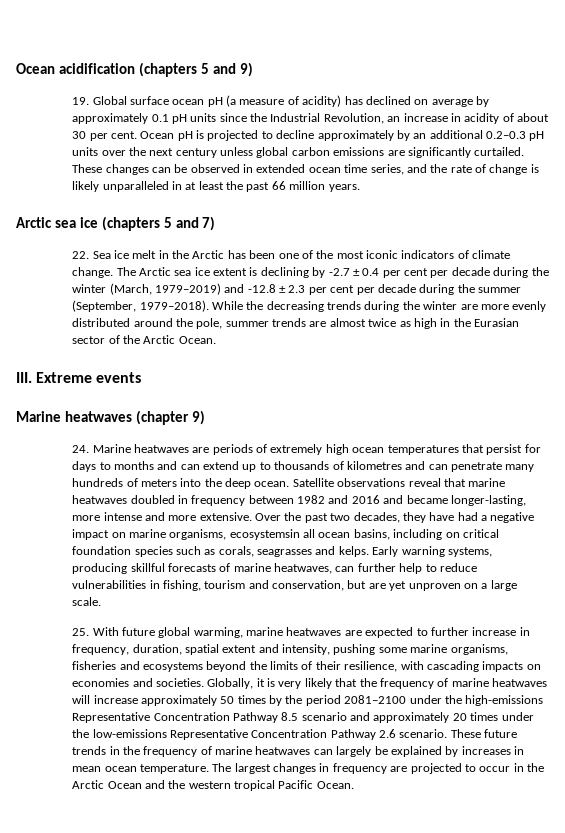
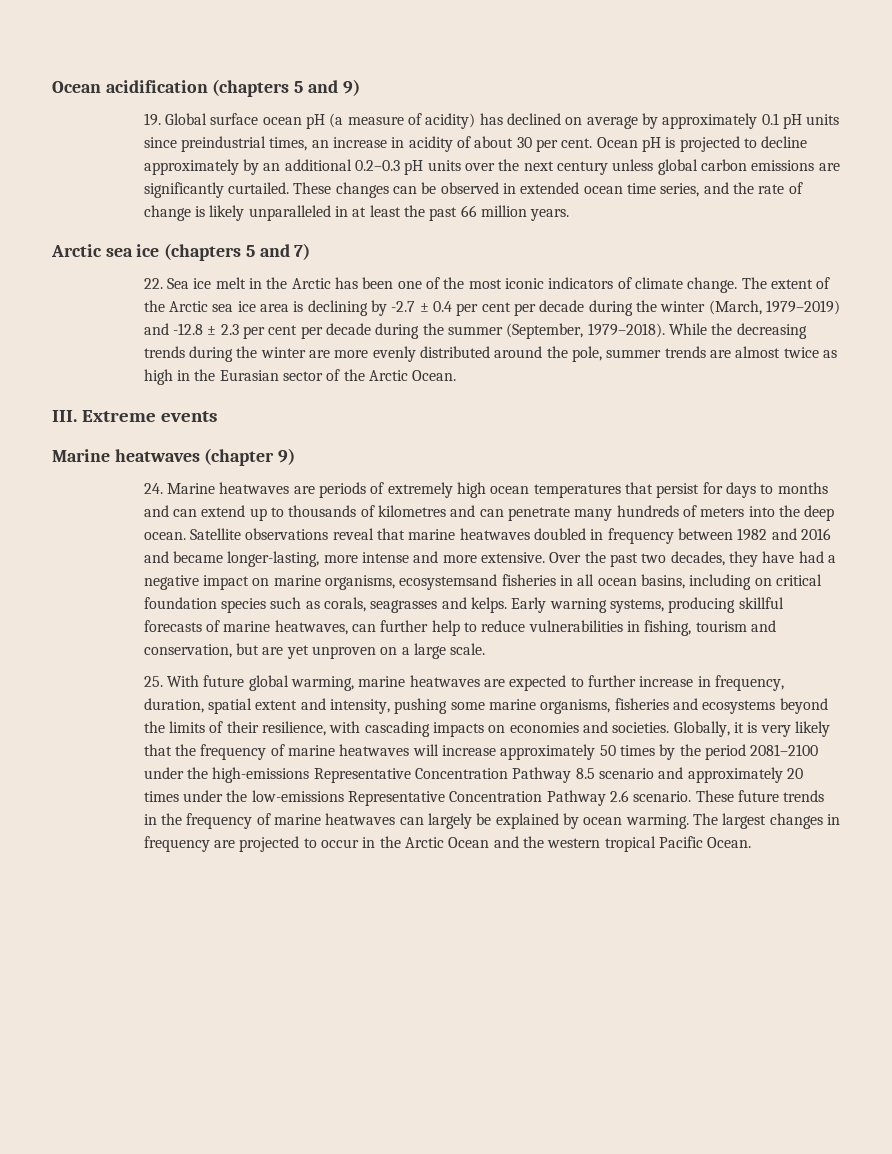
[250,113,384,124] the Industrial Revolution, -> [181,136,308,152] preindustrial times,
[138,267,248,276] Arctic sea ice extent -> [770,277,831,289] [143,300,290,312] extent of the Arctic sea ice area
[229,529,300,540] ecosystemsin -> [399,574,573,590] ecosystemsand fisheries in
[461,746,525,755] [72,764,209,774] increases in mean ocean temperature. -> [583,814,689,829] ocean warming.

